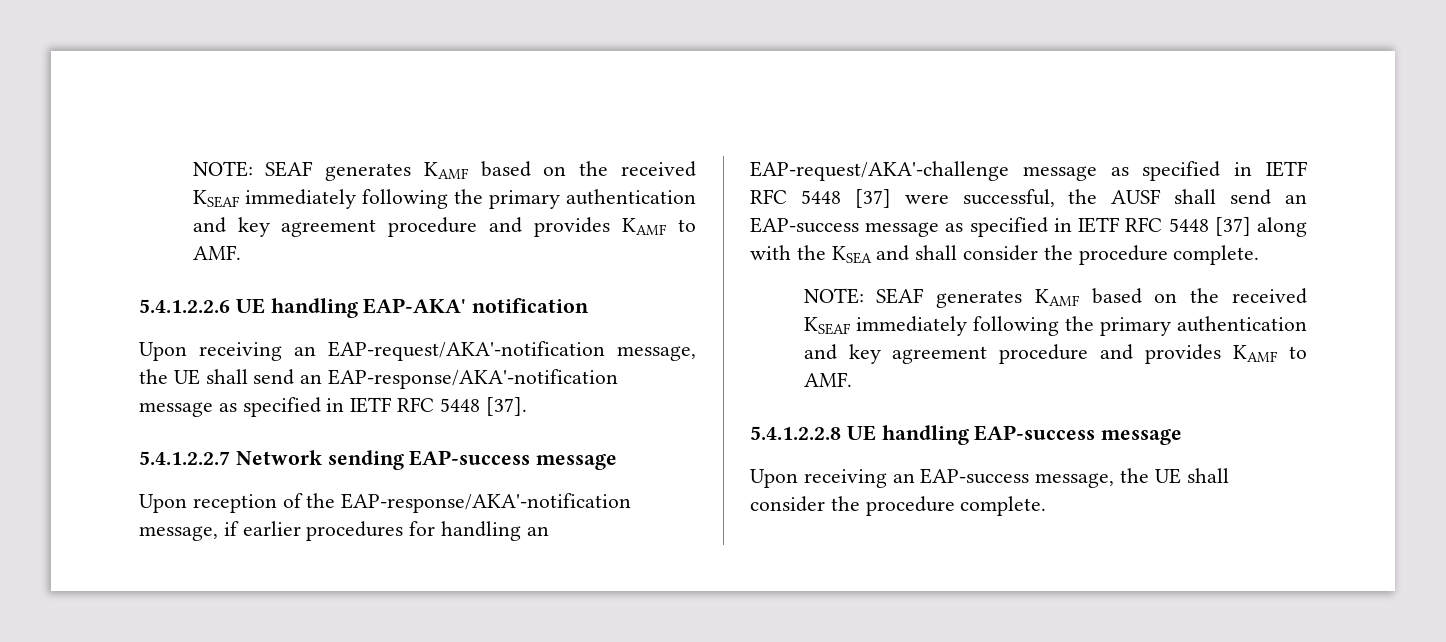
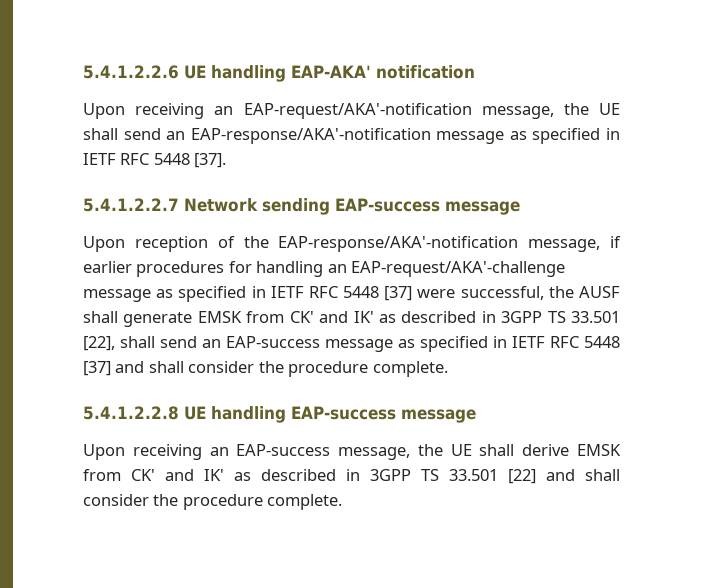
[192,161,696,181] [192,189,696,209] [192,217,696,237] [192,245,241,260] NOTE: SEAF generates KAMF based on the received KSEAF immediately following the primary authentication and key agreement procedure and provides KAMF to AMF. // -> (83, 72) none
(1217, 196) none -> [123,311,620,327] [83,336,155,351] generate EMSK from CK' and IK' as described in 3GPP TS 33.501 [22], shall
[1257,217,1307,237] [750,245,1260,265] [803,288,1307,308] [803,316,1307,336] [803,344,1307,364] [803,372,852,387] along with the KSEA and shall consider the procedure complete. // NOTE: SEAF generates KAMF based on the received KSEAF immediately following the primary authentication and key agreement procedure and provides KAMF to AMF. -> [115,361,448,377] and shall consider the procedure complete.
(1229, 475) none -> [522,444,621,456] [83,469,620,484] derive EMSK from CK' and IK' as described in 3GPP TS 33.501 [22] and shall

